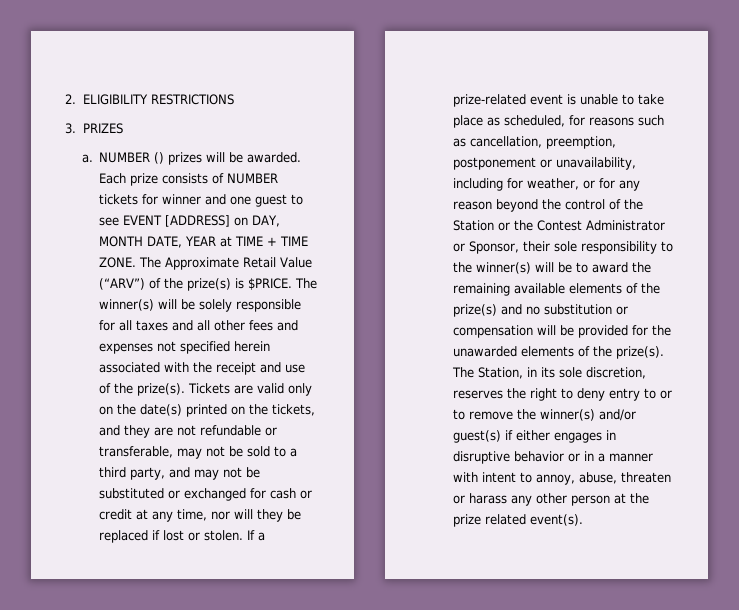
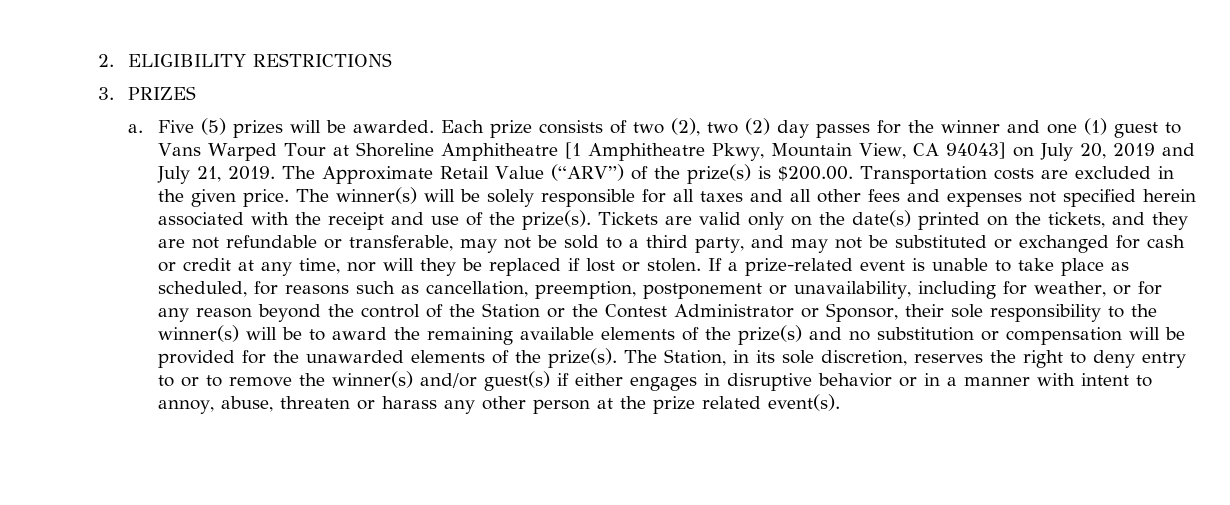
[99,152,165,164] NUMBER () -> [158,118,227,135] Five (5)
[227,173,279,184] [99,194,159,205] NUMBER tickets for -> [633,118,935,138] two (2), two (2) day passes for the
(252, 200) none -> [1084,118,1108,135] (1)
[99,215,281,227] [99,236,309,248] [99,257,137,268] see EVENT [ADDRESS] on DAY, MONTH DATE, YEAR at TIME + TIME ZONE. -> [158,142,1196,161] [157,166,276,184] Vans Warped Tour at Shoreline Amphitheatre [1 Amphitheatre Pkwy, Mountain View, CA 94043] on July 20, 2019 and July 21, 2019.
[248,278,293,290] $PRICE. -> [778,166,1175,184] [158,189,290,207] $200.00. Transportation costs are excluded in the given price.

